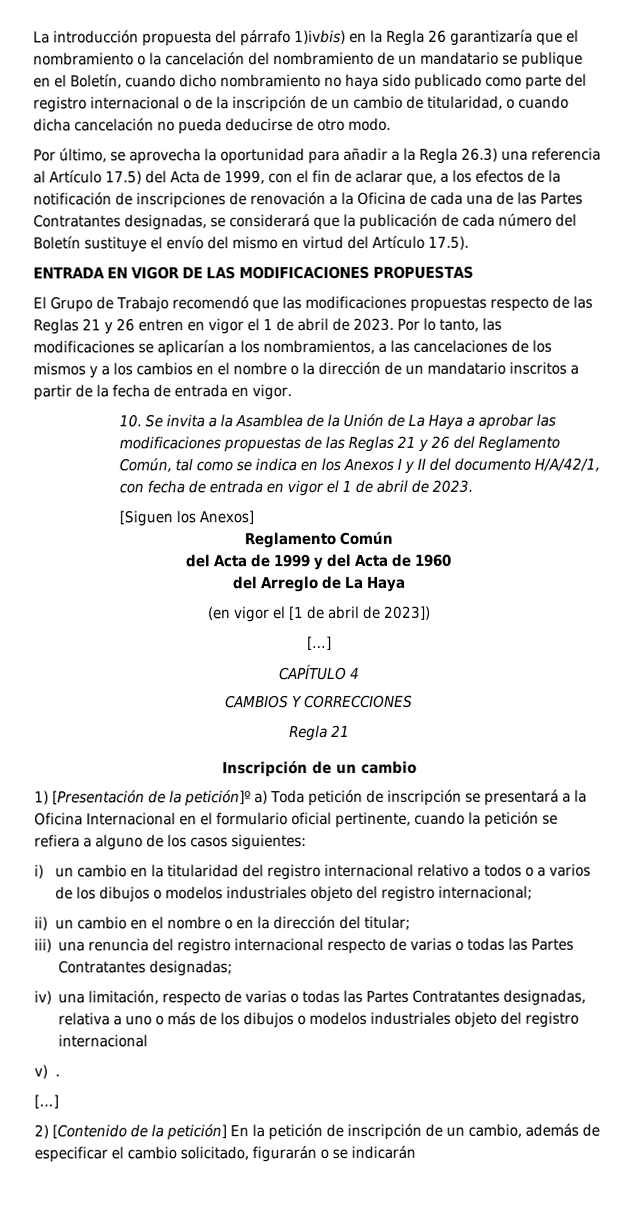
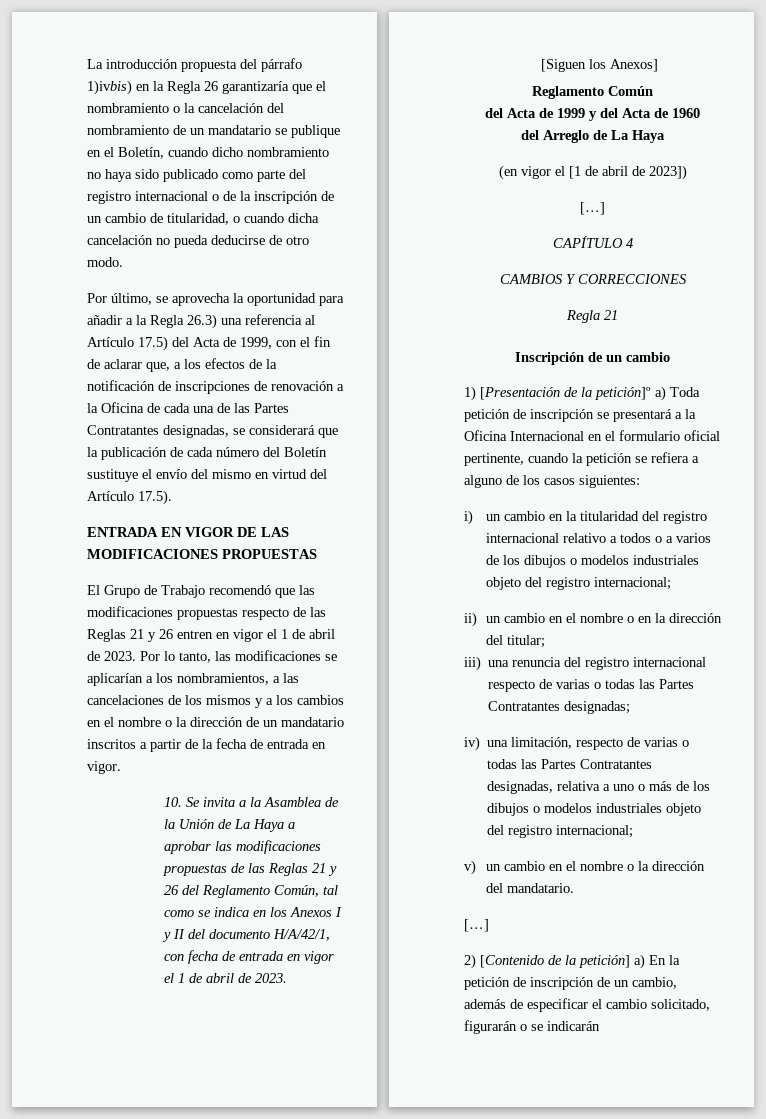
[58,1034,149,1048] internacional -> [556,825,634,838] internacional;
[55,1074,61,1077] . -> [485,861,705,871] [485,883,574,893] un cambio en el nombre o la dirección del mandatario.
(227, 1132) none -> [634,954,645,969] a)

